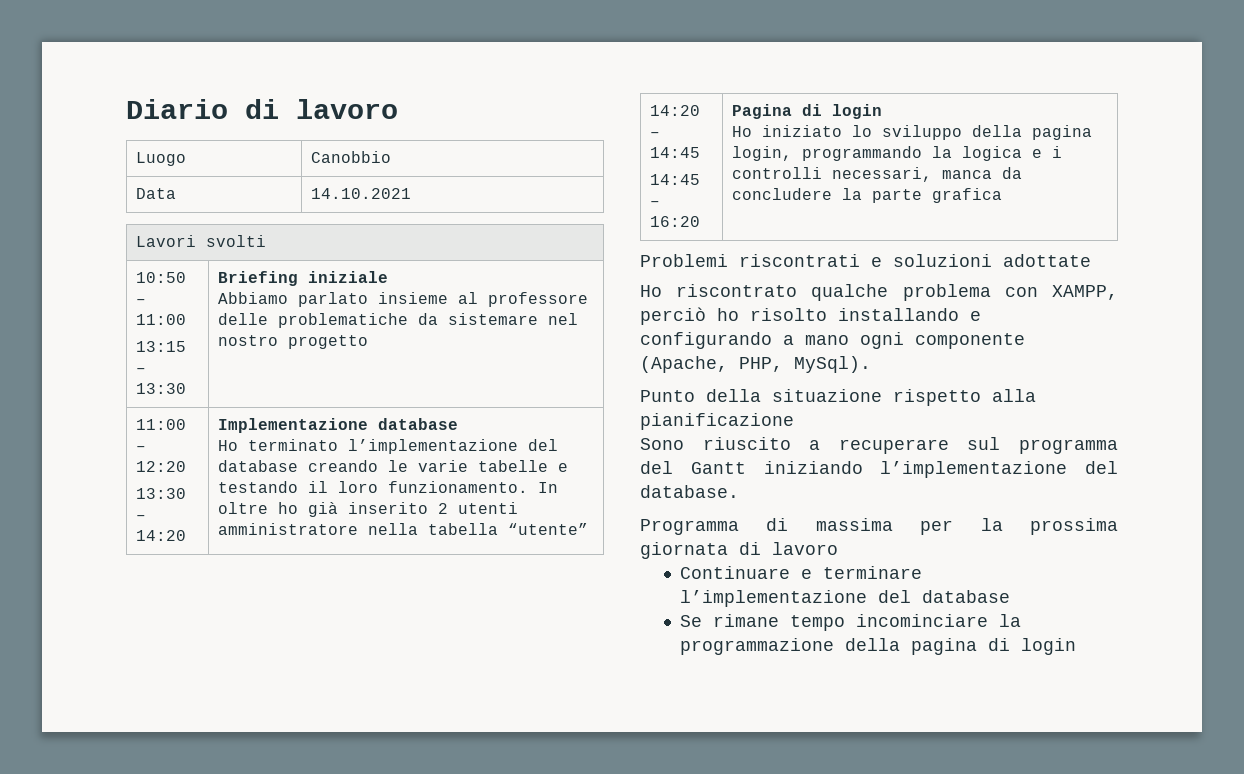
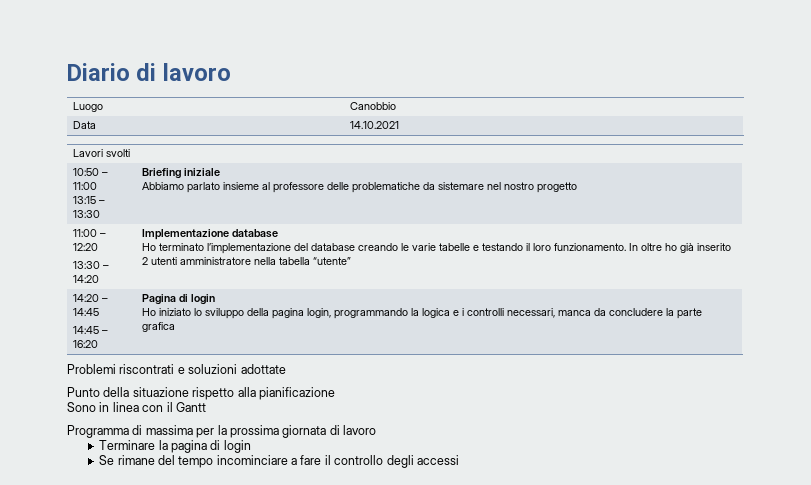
[640,284,1118,301] [640,307,981,325] [640,332,1025,349] [640,356,871,373] // Ho riscontrato qualche problema con XAMPP, perciò ho risolto installando e configurando a mano ogni componente (Apache, PHP, MySql). -> (286, 369) none
[702,437,1118,454] [640,461,1118,478] [640,485,739,498] riuscito a recuperare sul programma del Gantt iniziando l’implementazione del database. -> [99,402,206,412] in linea con il Gantt
[680,566,923,579] [680,590,1011,607] Continuare e terminare l’implementazione del database -> [99,440,251,453] Terminare la pagina di login
(780, 620) none -> [157,455,175,465] del
[999,614,1022,627] [680,638,1077,655] la programmazione della pagina di login -> [291,455,459,468] a fare il controllo degli accessi

